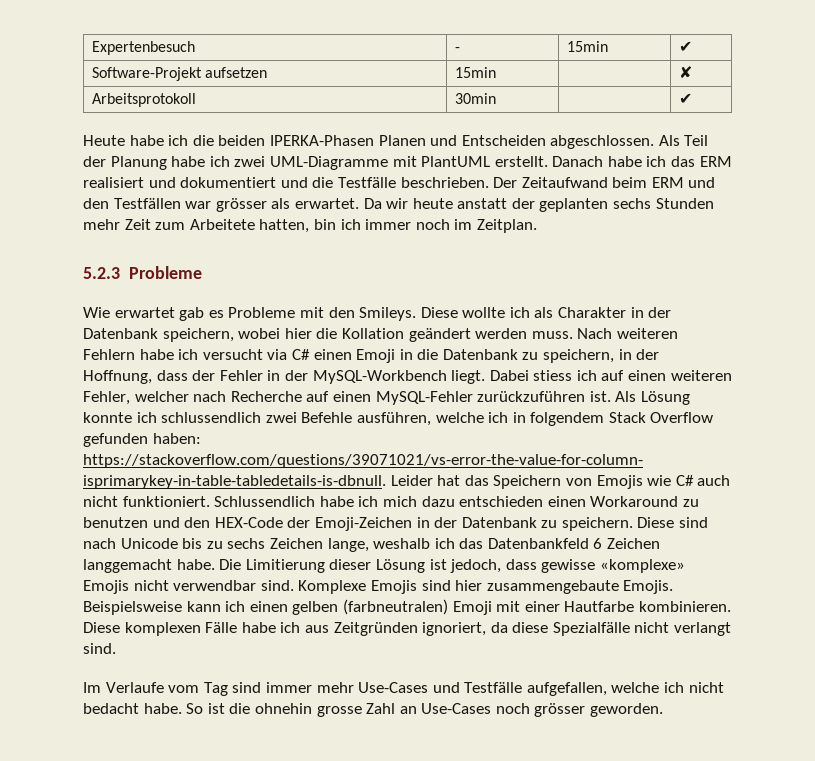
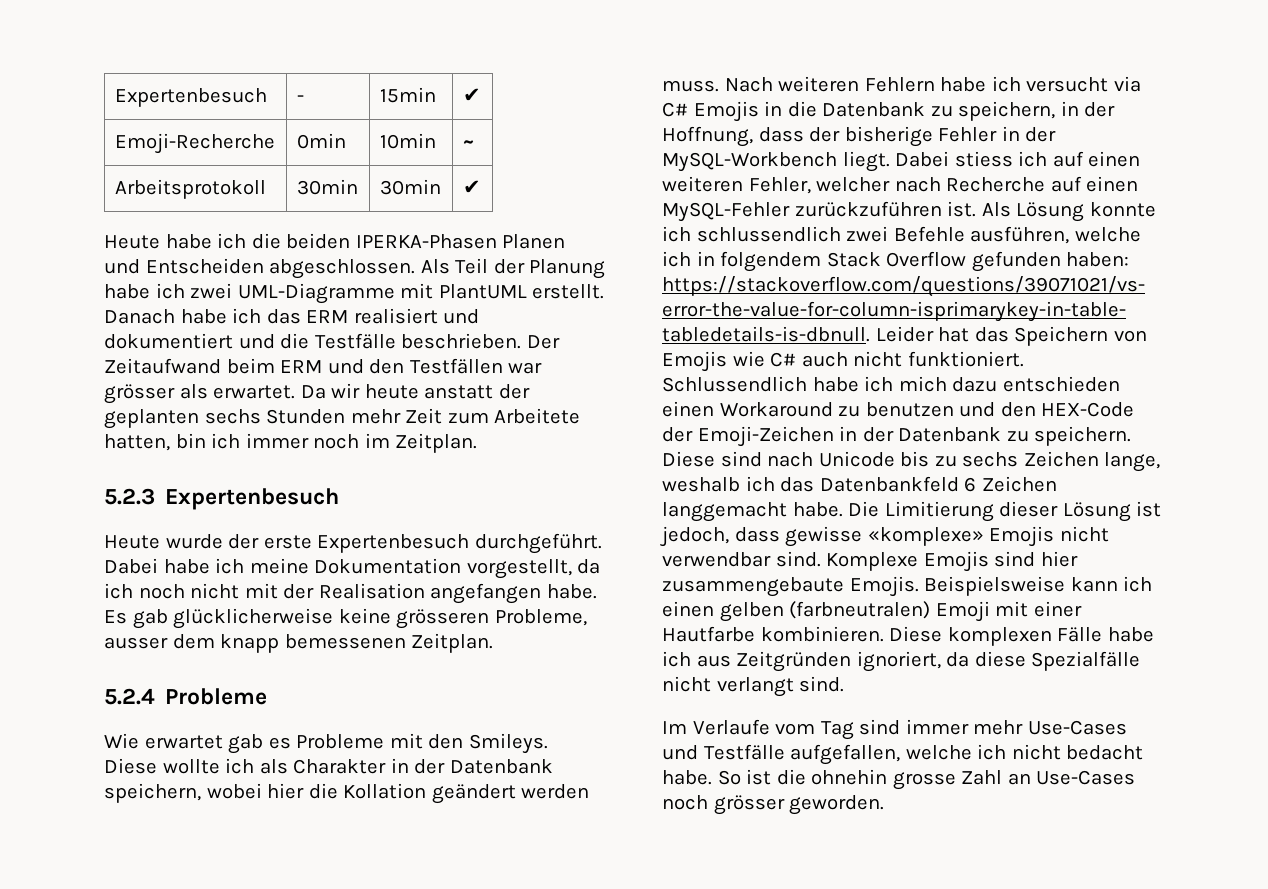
[92,67,268,81] [455,67,497,78] [679,66,693,78] Software-Projekt aufsetzen | 15min | | ✘ -> [114,133,275,154] [296,133,346,149] [379,133,436,149] [462,140,474,148] Emoji-Recherche | 0min | 10min | ~
(497, 98) none -> [379,179,441,195] 30min
(120, 273) none -> [165,488,340,510] [104,533,602,554] [104,558,601,579] [104,583,597,604] [104,608,587,629] [104,633,494,653] [104,688,155,705] Expertenbesuch // Heute wurde der erste Expertenbesuch durchgeführt. Dabei habe ich meine Dokumentation vorgestellt, da ich noch nicht mit der Realisation angefangen habe. Es gab glücklicherweise keine grösseren Probleme, ausser dem knapp bemessenen Zeitplan. // 5.2.4
[313,349,396,363] einen Emoji -> [693,101,759,122] Emojis
(216, 375) none -> [844,126,933,147] bisherige

